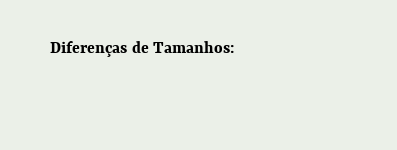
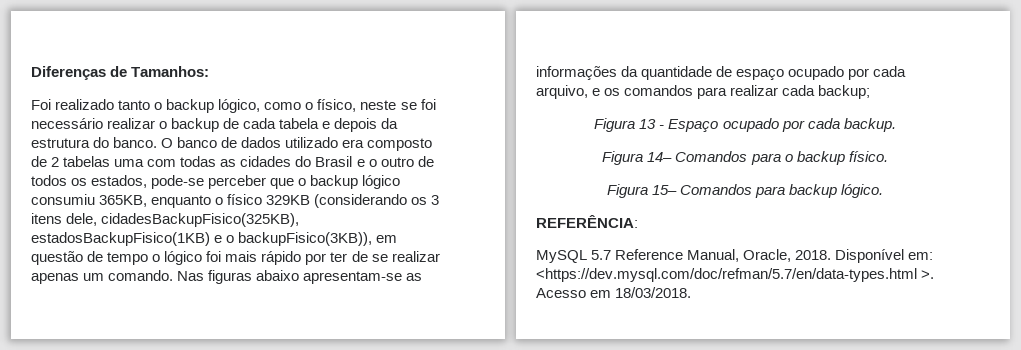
(235, 47) none -> [31,99,436,113] [31,118,399,132] [31,137,433,151] [31,156,434,167] [31,175,401,189] [31,194,440,208] [31,213,300,227] [31,232,398,246] [31,251,440,265] [31,270,423,284] [536,66,907,80] [536,85,871,99] [594,118,896,132] [602,151,888,165] [606,184,884,198] [536,215,638,228] [536,249,934,263] [536,268,935,282] [536,287,692,298] // Foi realizado tanto o backup lógico, como o físico, neste se foi necessário realizar o backup de cada tabela e depois da estrutura do banco. O banco de dados utilizado era composto de 2 tabelas uma com todas as cidades do Brasil e o outro de todos os estados, pode-se perceber que o backup lógico consumiu 365KB, enquanto o físico 329KB (considerando os 3 itens dele, cidadesBackupFisico(325KB), estadosBackupFisico(1KB) e o backupFisico(3KB)), em questão de tempo o lógico foi mais rápido por ter de se realizar apenas um comando. Nas figuras abaixo apresentam-se as informações da quantidade de espaço ocupado por cada arquivo, e os comandos para realizar cada backup; // Figura 13 - Espaço ocupado por cada backup. // Figura 14– Comandos para o backup físico. // Figura 15– Comandos para backup lógico. // REFERÊNCIA: // MySQL 5.7 Reference Manual, Oracle, 2018. Disponível em: <https://dev.mysql.com/doc/refman/5.7/en/data-types.html >. Acesso em 18/03/2018.

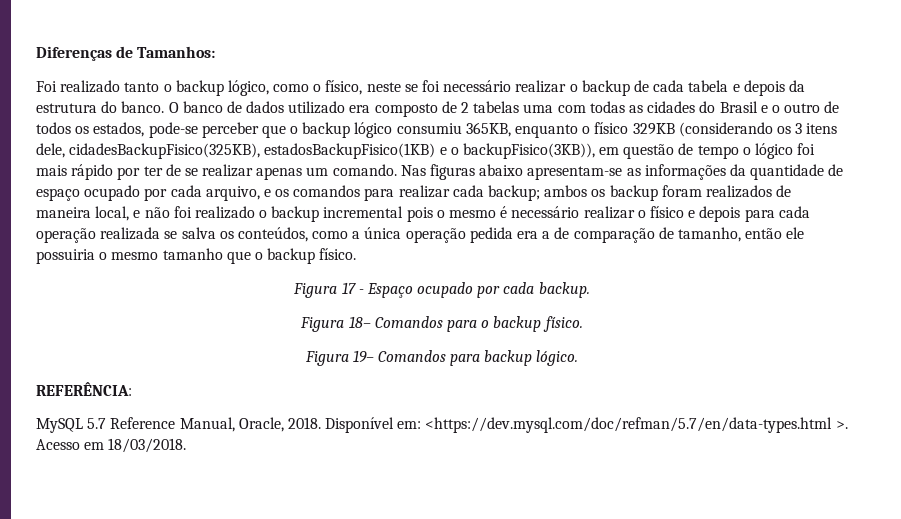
[594,118,657,132] // Figura 13 -> [544,185,792,201] [36,206,810,222] [36,227,805,243] [36,248,357,264] [293,282,356,298] ambos os backup foram realizados de maneira local, e não foi realizado o backup incremental pois o mesmo é necessário realizar o físico e depois para cada operação realizada se salva os conteúdos, como a única operação pedida era a de comparação de tamanho, então ele possuiria o mesmo tamanho que o backup físico. // Figura 17
[647,152,673,162] 14– -> [348,316,371,328] 18–
[651,185,677,195] 15– -> [352,350,374,363] 19–

